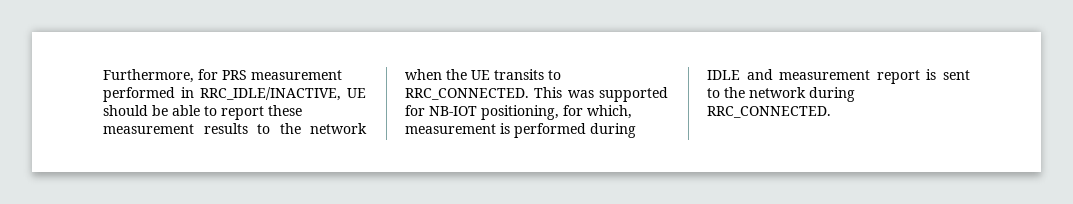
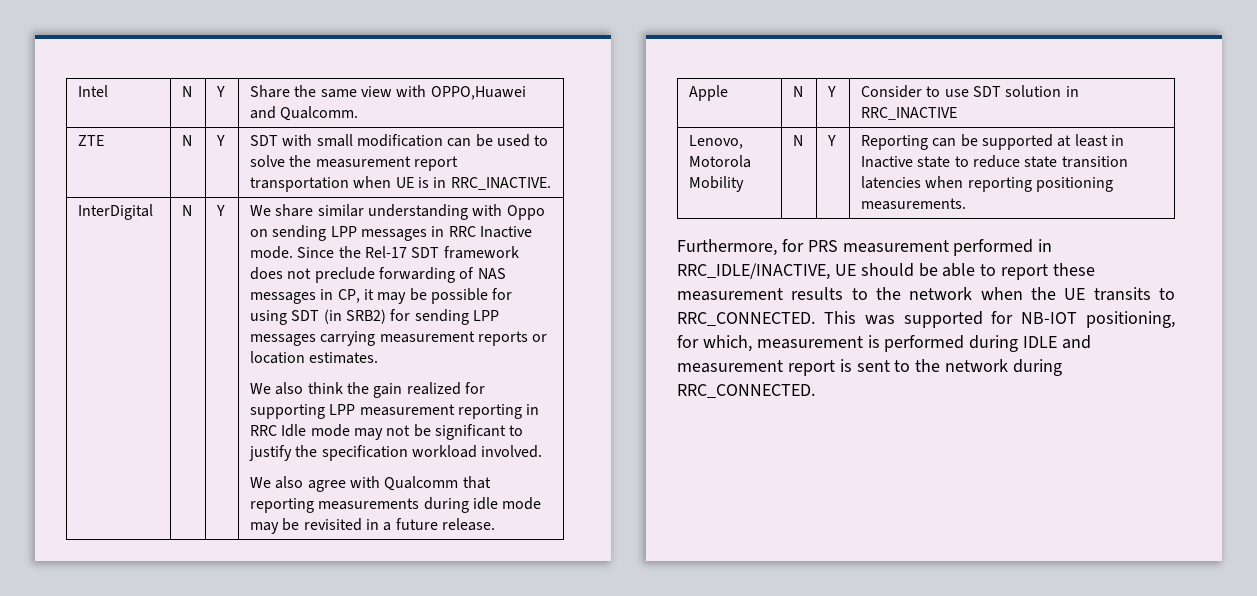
(103, 76) none -> [78,85,109,97] [182,86,193,97] [216,86,226,97] [250,85,526,100] [250,106,359,121] [78,135,105,146] [182,135,193,146] [216,135,226,146] [250,134,549,147] [250,155,458,171] [250,176,551,192] [78,204,154,220] [182,205,193,216] [216,205,226,216] [250,204,545,220] [250,225,532,241] [250,246,519,259] [250,267,506,283] [250,288,513,304] [250,309,499,325] [250,331,548,346] [250,351,379,364] [250,382,485,398] [250,404,540,419] [250,424,524,440] [249,445,543,461] [250,476,491,492] [250,497,542,513] [250,518,495,534] [689,85,729,101] [793,86,804,97] [827,86,837,97] [861,85,1079,98] [861,107,958,120] [689,135,744,149] [689,155,752,168] [689,176,745,192] [793,135,804,146] [827,135,837,146] [861,134,1124,150] [861,155,1128,168] [861,176,1113,192] [861,198,967,210] Intel | N | Y | Share the same view with OPPO,Huawei and Qualcomm. // ZTE | N | Y | SDT with small modification can be used to solve the measurement report transportation when UE is in RRC_INACTIVE. // InterDigital | N | Y | We share similar understanding with Oppo on sending LPP messages in RRC Inactive mode. Since the Rel-17 SDT framework does not preclude forwarding of NAS messages in CP, it may be possible for using SDT (in SRB2) for sending LPP messages carrying measurement reports or location estimates. // We also think the gain realized for supporting LPP measurement reporting in RRC Idle mode may not be significant to justify the specification workload involved. // We also agree with Qualcomm that reporting measurements during idle mode may be revisited in a future release. // Apple | N | Y | Consider to use SDT solution in RRC_INACTIVE // Lenovo, Motorola Mobility | N | Y | Reporting can be supported at least in Inactive state to reduce state transition latencies when reporting positioning measurements. //

